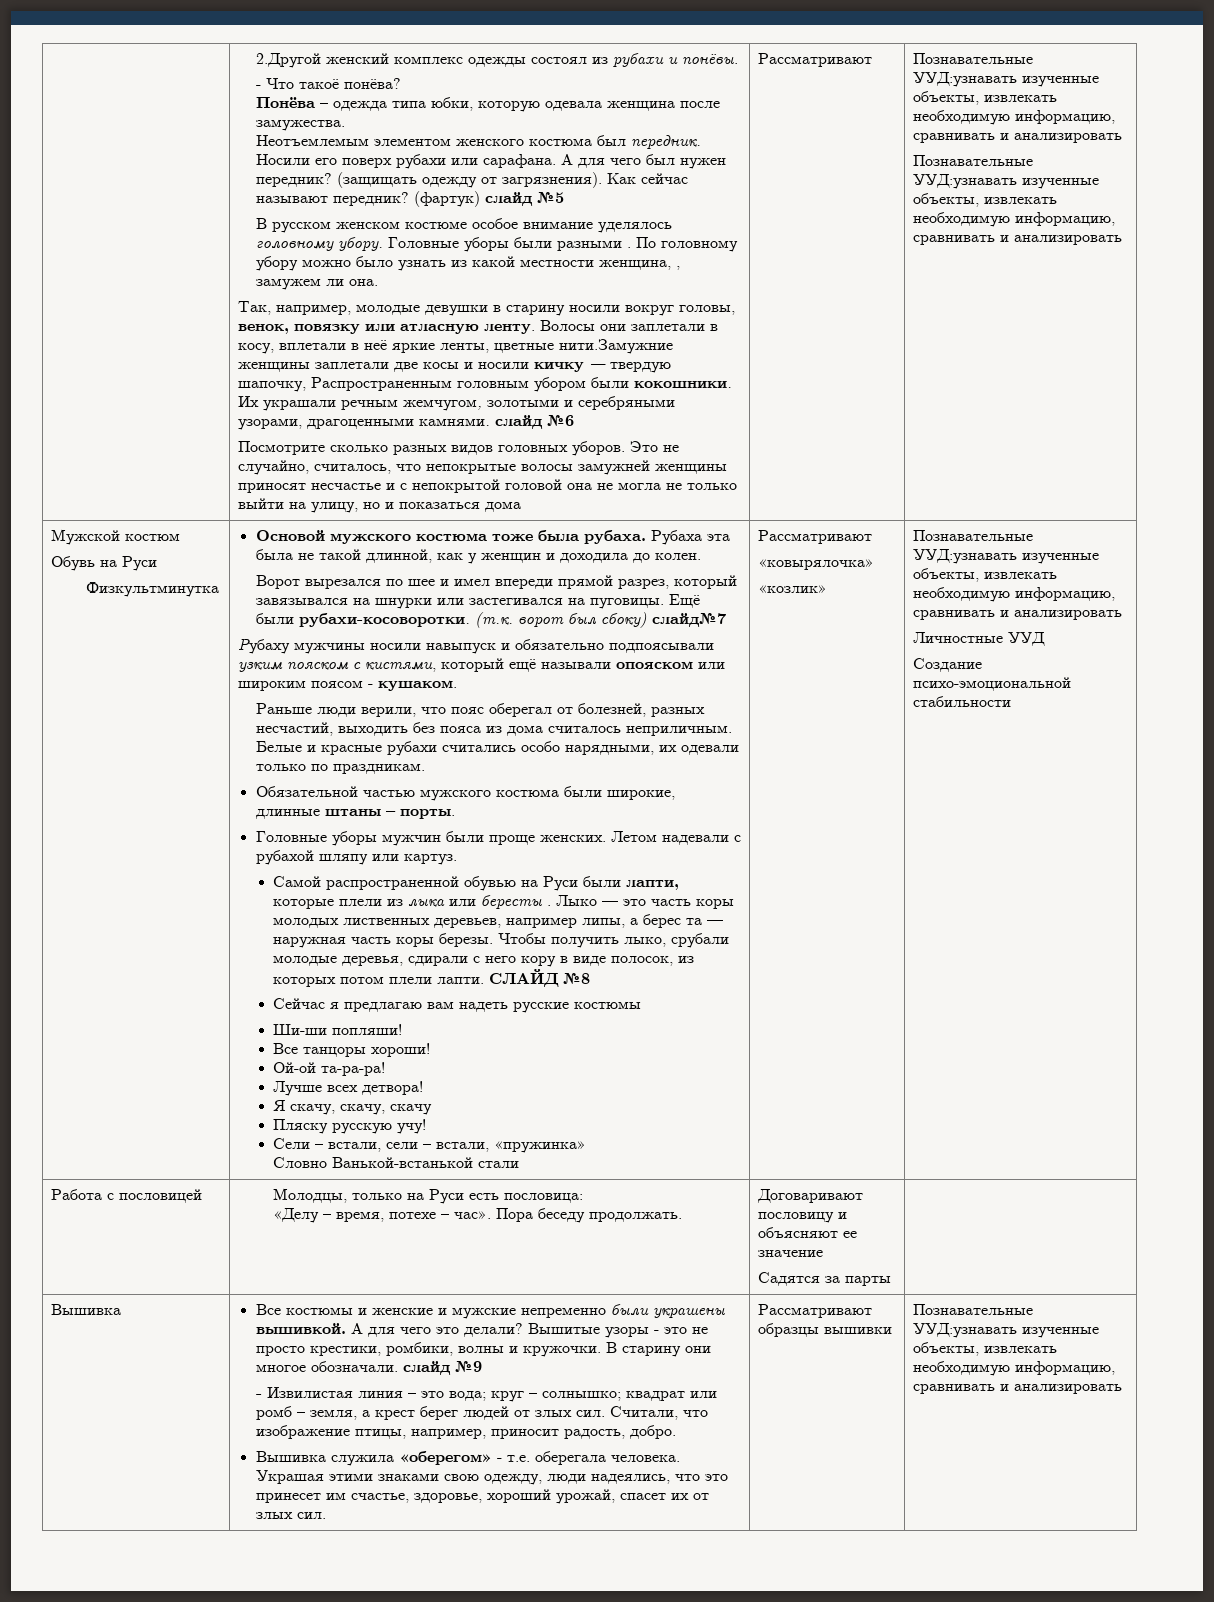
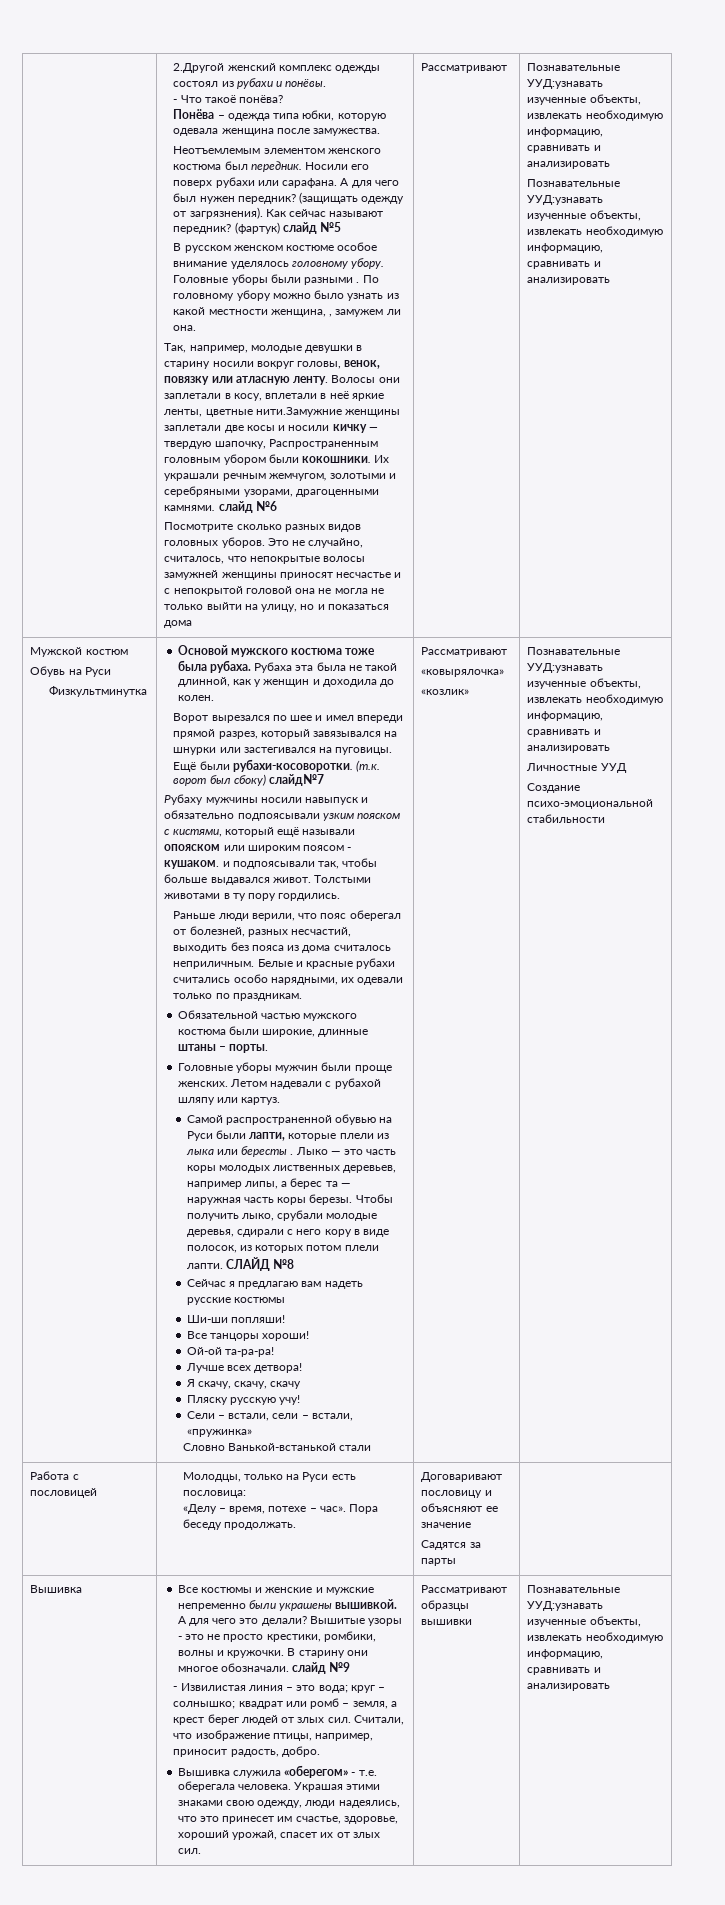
(457, 685) none -> [222,858,378,869] [164,874,372,885] [164,893,341,901] и подпоясывали так, чтобы больше выдавался живот. Толстыми животами в ту пору гордились.

